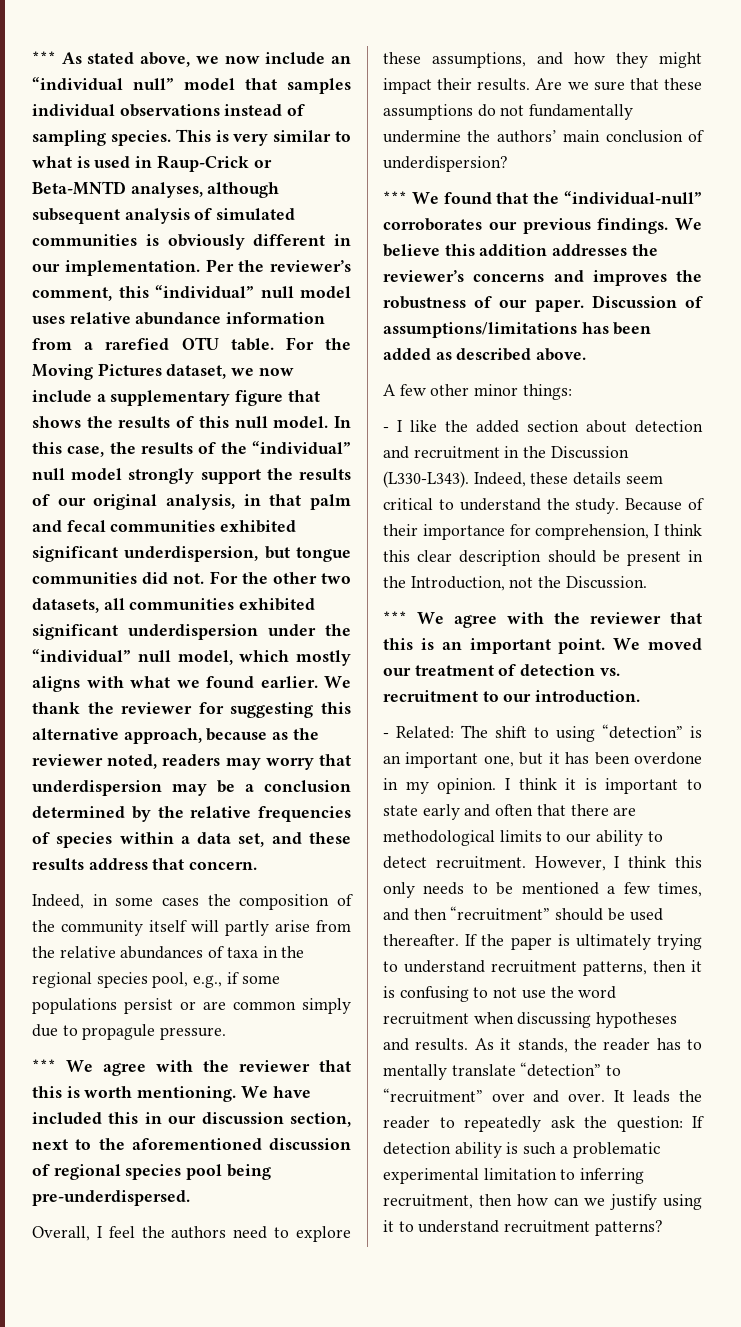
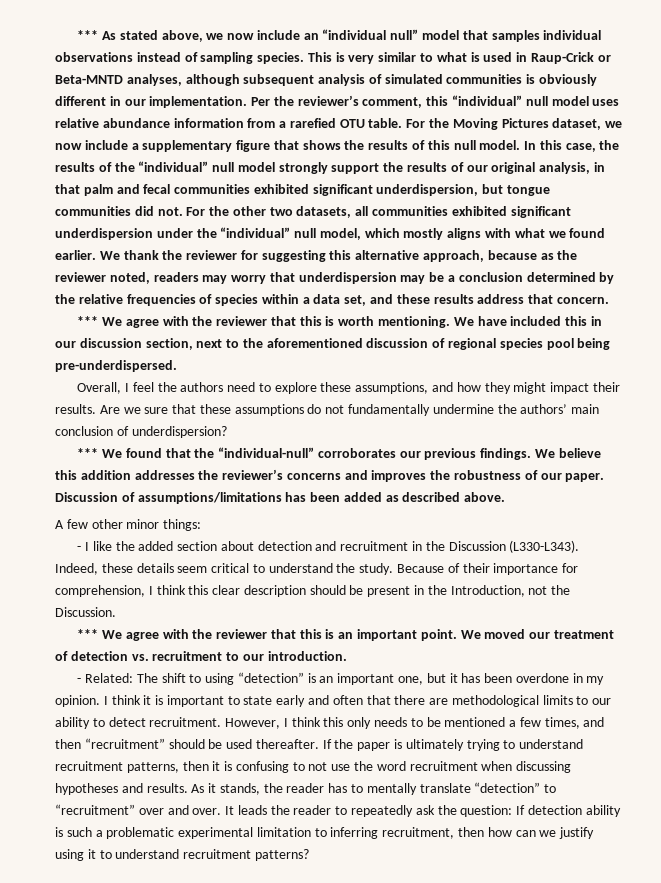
[32,894,353,910] [32,920,351,936] [32,946,305,959] [32,972,280,988] [32,998,351,1014] [32,1024,227,1040] // Indeed, in some cases the composition of the community itself will partly arise from the relative abundances of taxa in the regional species pool, e.g., if some populations persist or are common simply due to propagule pressure. -> (609, 300) none

